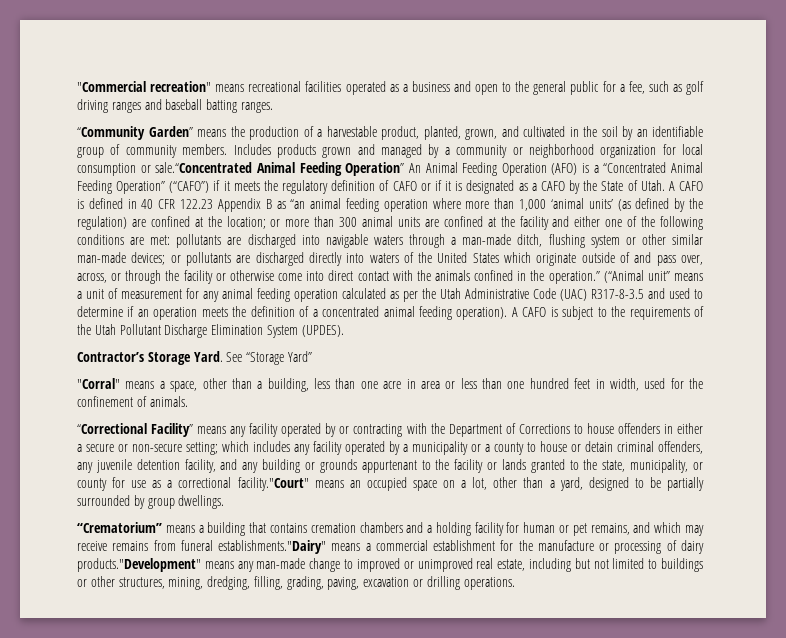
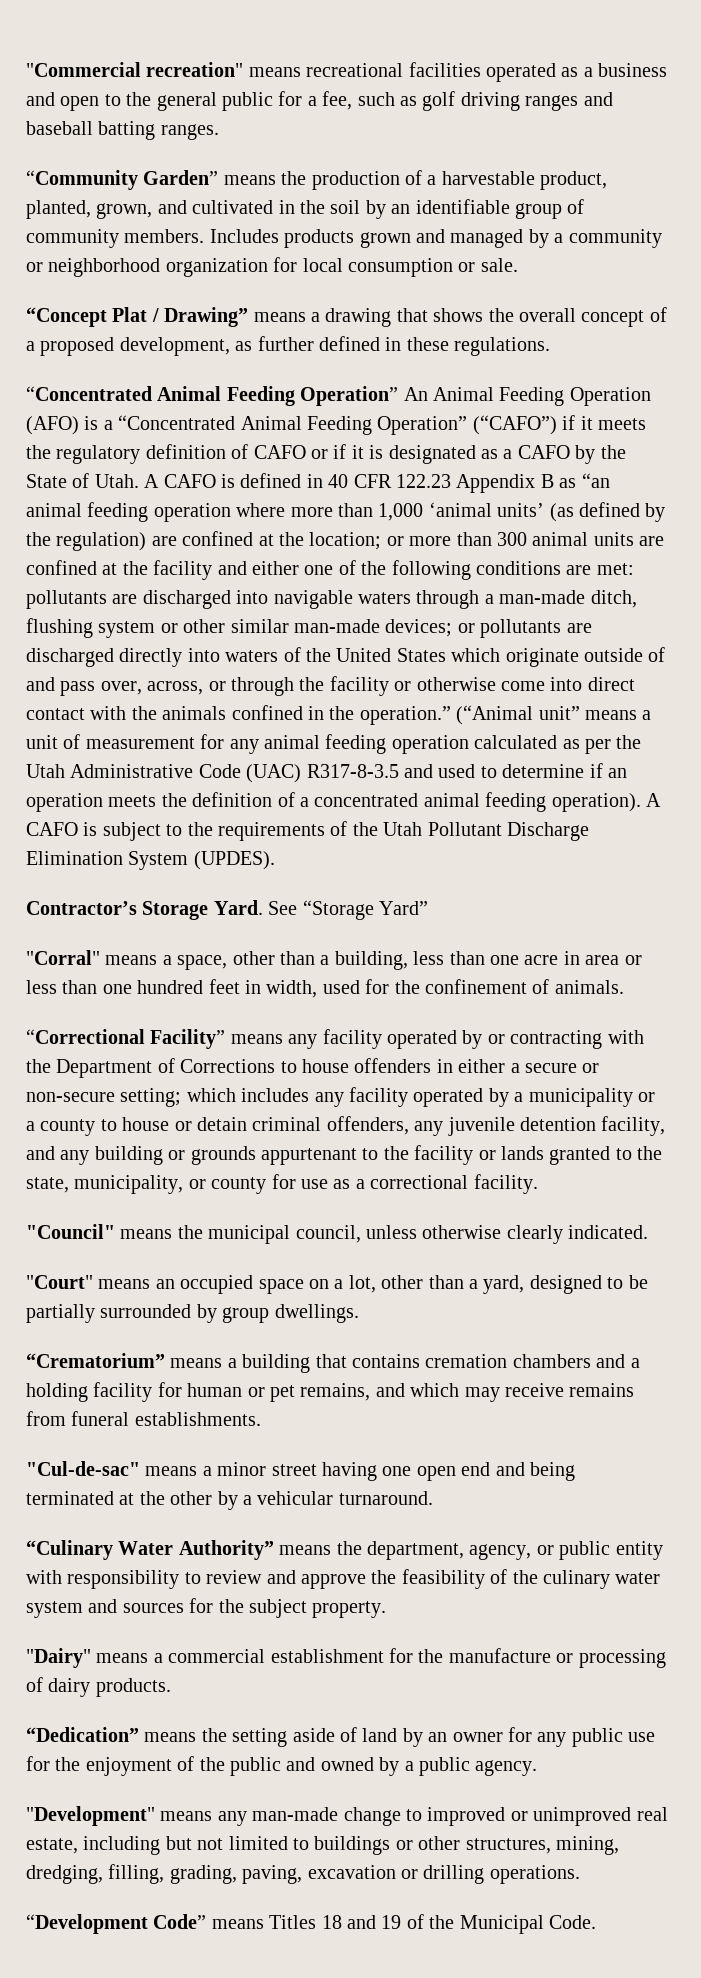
[155,162,253,173] sale.“Concentrated -> [480,258,518,272] [26,307,667,327] [26,336,551,356] [26,386,152,401] sale. // “Concept Plat / Drawing” means a drawing that shows the overall concept of a proposed development, as further defined in these regulations. // “Concentrated
[237,477,309,491] facility."Court" -> [473,1174,538,1194] [26,1224,649,1244] [26,1275,93,1289] facility. // "Council" means the municipal council, unless otherwise clearly indicated. // "Court"
[218,540,327,554] establishments."Dairy" -> [134,1412,261,1426] [26,1461,575,1481] [26,1491,433,1510] [26,1540,663,1560] [26,1569,661,1589] [26,1598,387,1618] [26,1648,91,1668] establishments. // "Cul-de-sac" means a minor street having one open end and being terminated at the other by a vehicular turnaround. // “Culinary Water Authority” means the department, agency, or public entity with responsibility to review and approve the feasibility of the culinary water system and sources for the subject property. // "Dairy"
[77,558,201,572] products."Development" -> [95,1678,171,1697] [26,1727,656,1747] [26,1756,538,1776] [26,1806,155,1826] products. // “Dedication” means the setting aside of land by an owner for any public use for the enjoyment of the public and owned by a public agency. // "Development"
(515, 583) none -> [26,1914,596,1934] // “Development Code” means Titles 18 and 19 of the Municipal Code.

